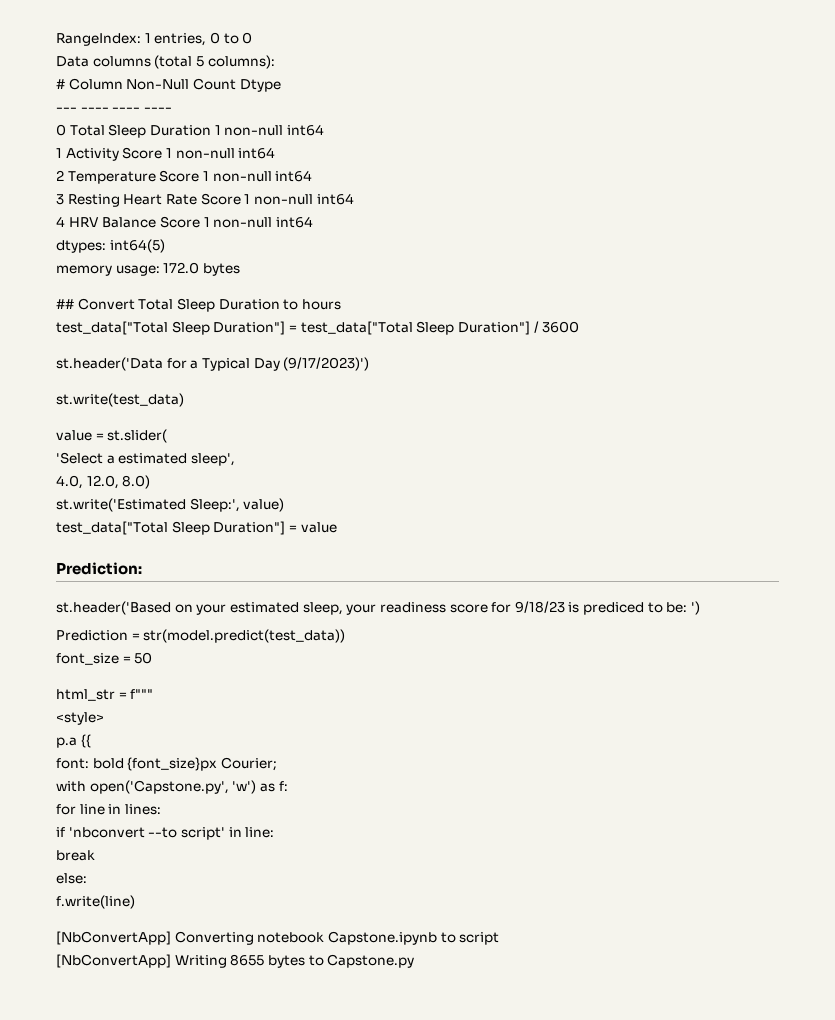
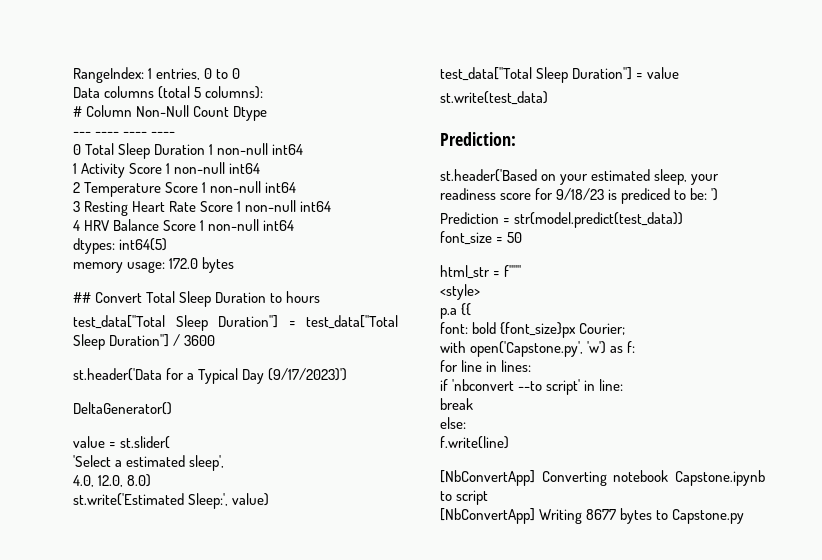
[56,393,184,407] st.write(test_data) -> [73,402,172,415] DeltaGenerator()
(337, 527) none -> [440,91,548,105] // st.write(test_data)
[230,954,265,966] 8655 -> [586,509,617,520] 8677

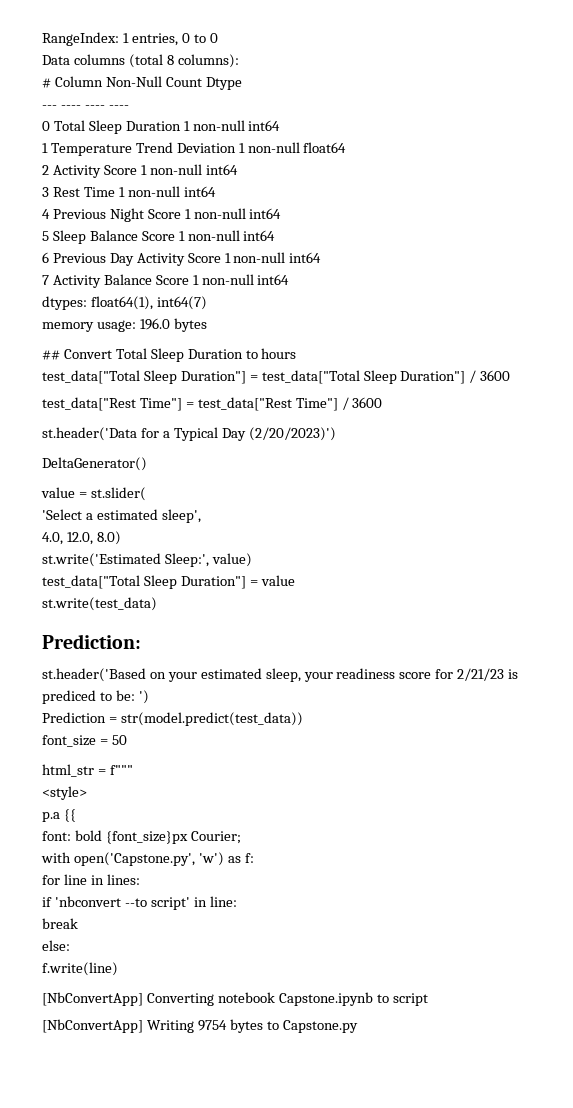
[194,87,202,98] 5 -> [166,55,174,65] 8
[81,162,261,178] [73,181,297,197] [73,200,332,216] [73,220,110,231] Activity Score 1 non-null int64 // 2 Temperature Score 1 non-null int64 // 3 Resting Heart Rate Score 1 non-null int64 // 4 HRV -> [50,142,347,156] [42,164,238,178] [42,186,216,197] [42,208,282,222] [42,230,276,244] [42,252,322,266] [42,275,101,288] Temperature Trend Deviation 1 non-null float64 // 2 Activity Score 1 non-null int64 // 3 Rest Time 1 non-null int64 // 4 Previous Night Score 1 non-null int64 // 5 Sleep Balance Score 1 non-null int64 // 6 Previous Day Activity Score 1 non-null int64 // 7 Activity
[119,238,168,251] int64(5) -> [90,296,207,310] float64(1), int64(7)
[169,258,199,269] 172.0 -> [139,318,170,330] 196.0
(216, 340) none -> [42,397,383,411] // test_data["Rest Time"] = test_data["Rest Time"] / 3600
[268,368,348,381] (9/17/2023)') -> [248,427,336,441] (2/20/2023)')
[556,188,605,200] 9/18/23 -> [457,668,505,681] 2/21/23
[586,509,617,520] 8677 -> [197,1020,227,1031] 9754

